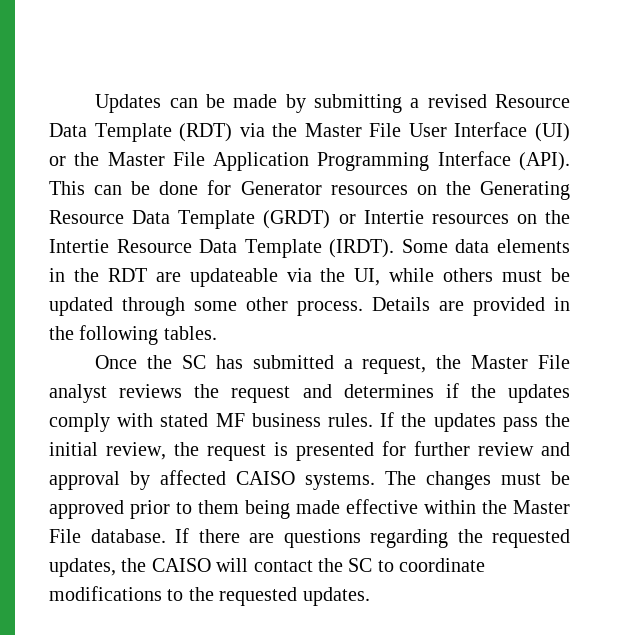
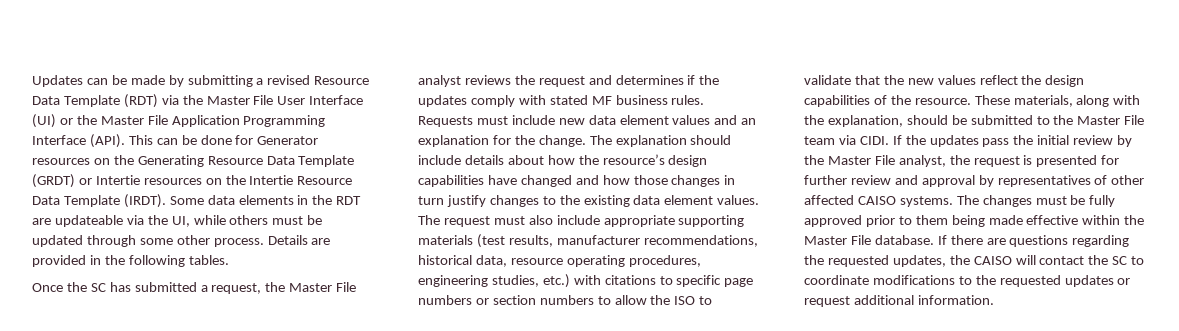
(373, 420) none -> [418,115,757,127] [418,135,732,147] [418,154,708,167] [418,175,736,187] [418,195,760,207] [418,215,745,227] [418,234,758,248] [418,255,701,267] [418,274,754,288] [418,295,713,305] [804,75,1085,87] [804,95,1141,107] [804,115,1145,127] [804,135,889,145] Requests must include new data element values and an explanation for the change. The explanation should include details about how the resource’s design capabilities have changed and how those changes in turn justify changes to the existing data element values. The request must also include appropriate supporting materials (test results, manufacturer recommendations, historical data, resource operating procedures, engineering studies, etc.) with citations to specific page numbers or section numbers to allow the ISO to validate that the new values reflect the design capabilities of the resource. These materials, along with the explanation, should be submitted to the Master File team via CIDI.
[106,442,166,460] review, -> [1073,135,1133,147] [804,155,946,167] review by the Master File analyst,
(150, 480) none -> [997,175,1145,187] representatives of other
(570, 478) none -> [1089,195,1116,207] fully
[302,587,370,606] updates. -> [1064,275,1131,287] [804,295,994,307] updates or request additional information.

